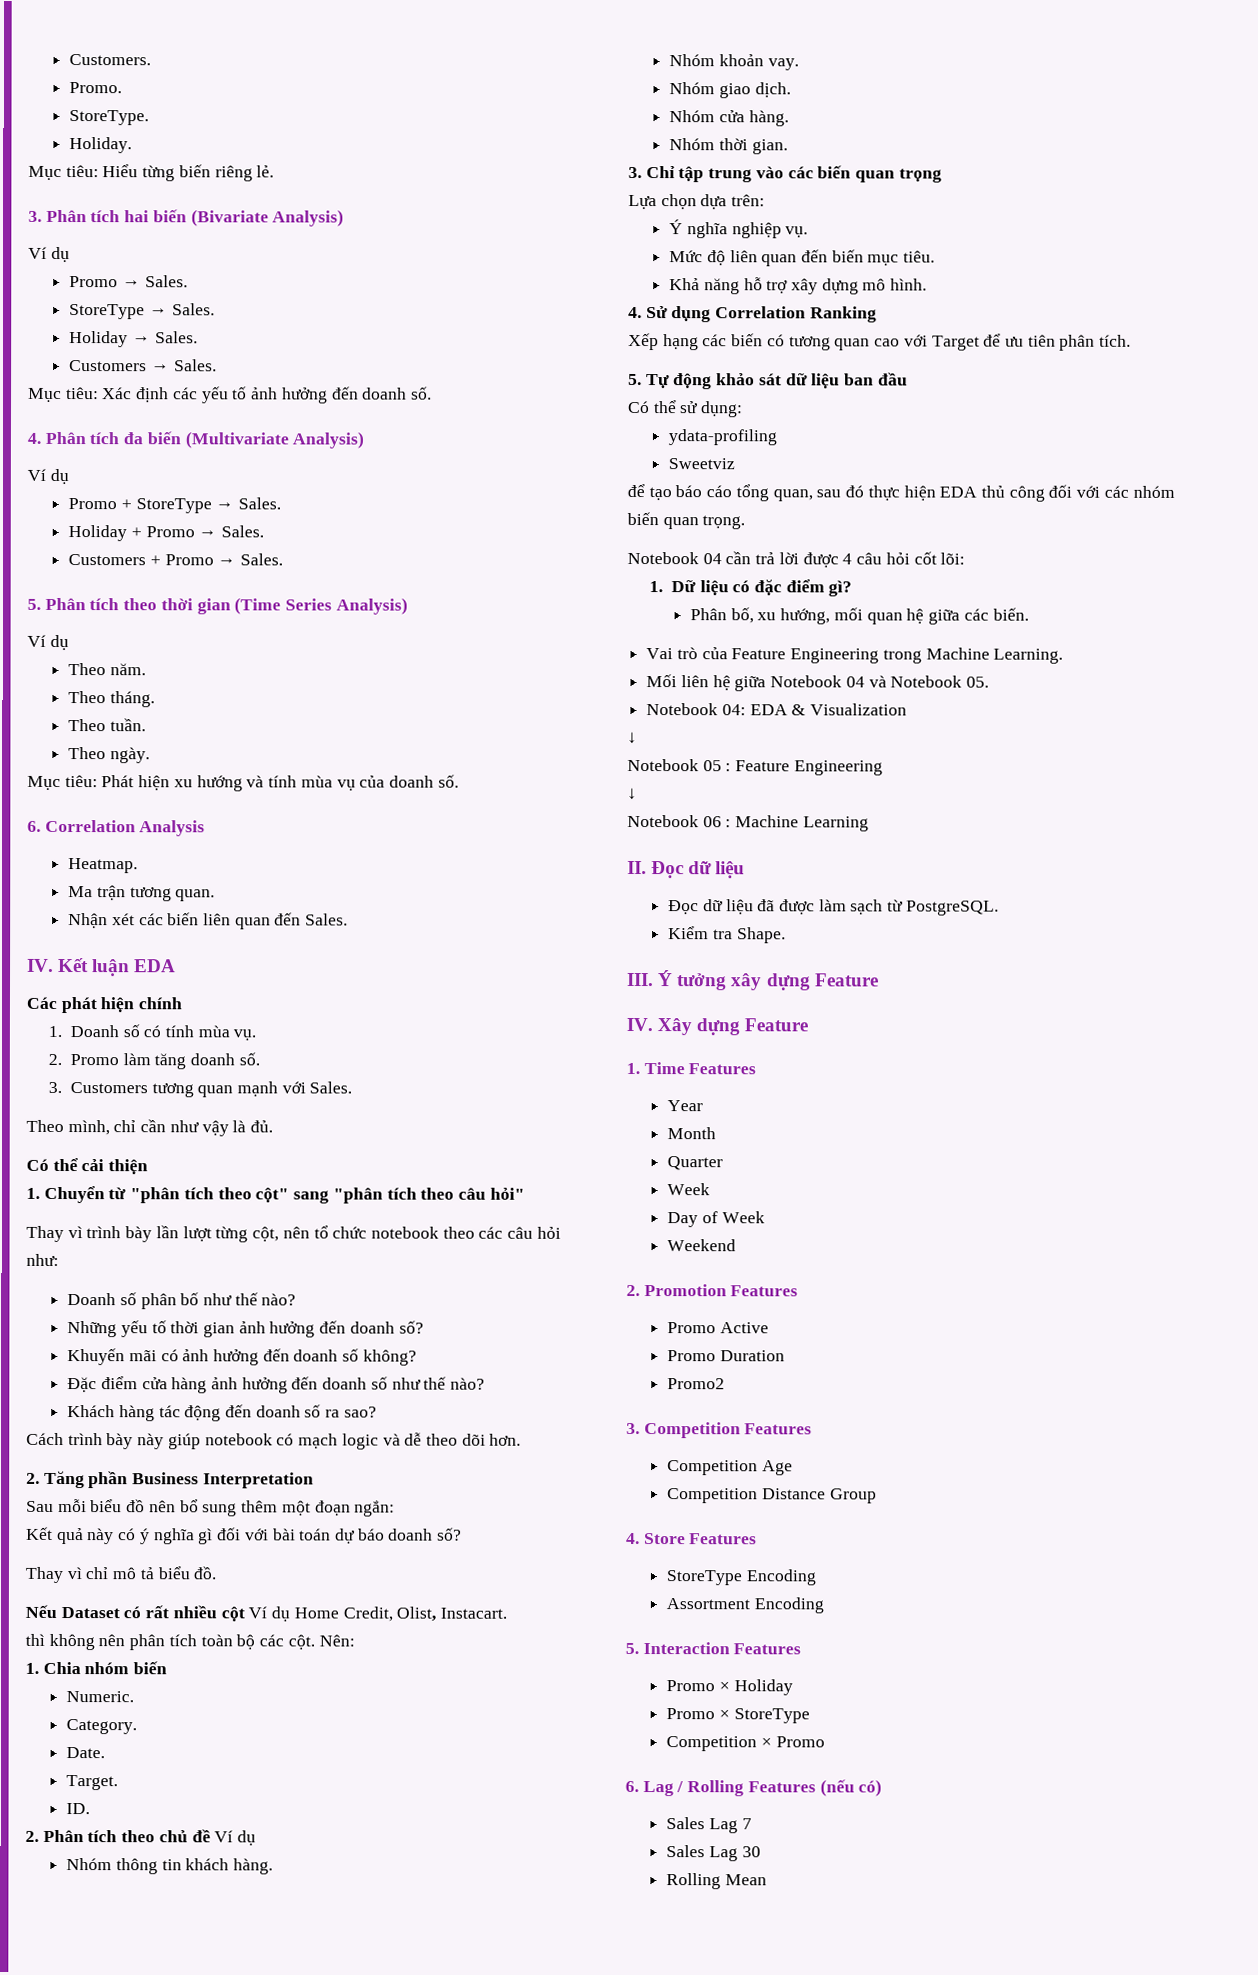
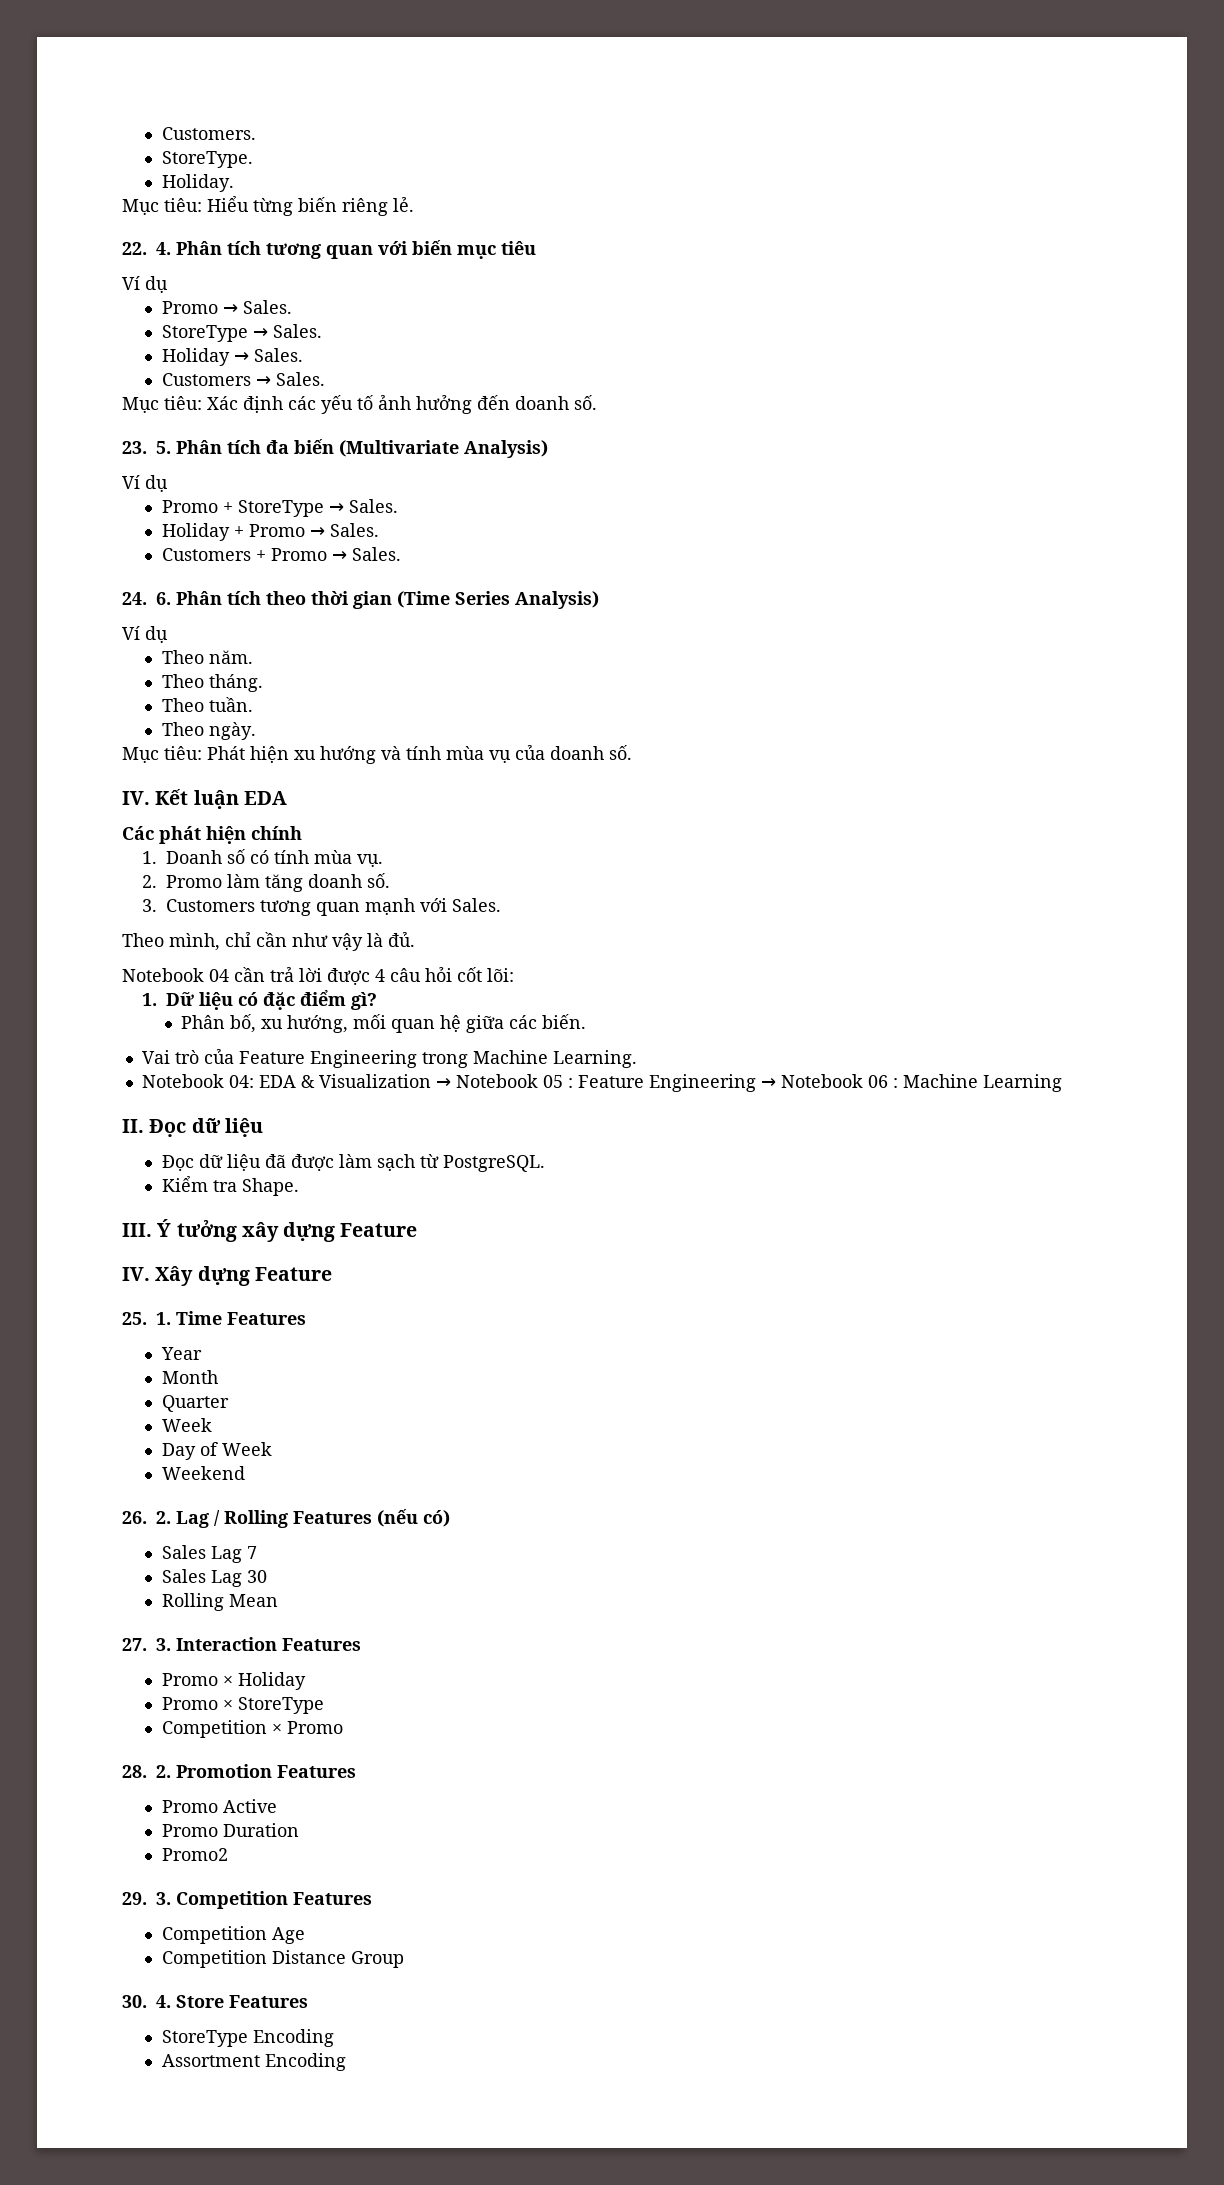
[69,82,123,94] // Promo. -> (256, 133) none
[28,209,345,227] 3. Phân tích hai biến (Bivariate Analysis) -> [122,240,536,259] 22. 4. Phân tích tương quan với biến mục tiêu
[27,432,41,444] 4. -> [122,441,171,454] 23. 5.
[27,598,41,610] 5. -> [122,592,171,605] 24. 6.
[27,819,206,837] [68,858,139,874] [68,885,216,902] [68,912,349,930] // 6. Correlation Analysis // Heatmap. // Ma trận tương quan. // Nhận xét các biến liên quan đến Sales. -> (632, 752) none
[26,1157,149,1175] [26,1185,525,1204] [26,1225,561,1243] [26,1253,59,1267] [67,1292,297,1310] [67,1320,424,1338] [67,1348,417,1366] [67,1376,486,1394] [67,1404,377,1422] [26,1432,522,1450] [26,1470,314,1489] [26,1499,396,1517] [26,1526,463,1545] [25,1566,217,1584] [25,1604,507,1622] [25,1633,355,1651] [25,1661,168,1675] [66,1691,135,1703] [66,1719,138,1735] [66,1747,106,1759] [66,1775,119,1791] [66,1803,91,1815] [25,1829,257,1846] [66,1858,274,1875] [669,54,799,71] [669,82,791,99] [669,110,789,127] [669,138,788,155] [628,165,942,183] [628,194,766,210] [669,219,809,239] [669,249,936,267] [669,277,928,295] [628,306,877,323] [628,332,1132,351] [628,372,908,390] [628,400,744,418] [668,429,778,446] [668,458,736,470] [627,483,1175,502] [627,511,746,530] // Có thể cải thiện // 1. Chuyển từ "phân tích theo cột" sang "phân tích theo câu hỏi" // Thay vì trình bày lần lượt từng cột, nên tổ chức notebook theo các câu hỏi như: // Doanh số phân bố như thế nào? // Những yếu tố thời gian ảnh hưởng đến doanh số? // Khuyến mãi có ảnh hưởng đến doanh số không? // Đặc điểm cửa hàng ảnh hưởng đến doanh số như thế nào? // Khách hàng tác động đến doanh số ra sao? // Cách trình bày này giúp notebook có mạch logic và dễ theo dõi hơn. // 2. Tăng phần Business Interpretation // Sau mỗi biểu đồ nên bổ sung thêm một đoạn ngắn: // Kết quả này có ý nghĩa gì đối với bài toán dự báo doanh số? // Thay vì chỉ mô tả biểu đồ. // Nếu Dataset có rất nhiều cột Ví dụ Home Credit, Olist, Instacart. // thì không nên phân tích toàn bộ các cột. Nên: // 1. Chia nhóm biến // Numeric. // Category. // Date. // Target. // ID. // 2. Phân tích theo chủ đề Ví dụ // Nhóm thông tin khách hàng. // Nhóm khoản vay. // Nhóm giao dịch. // Nhóm cửa hàng. // Nhóm thời gian. // 3. Chỉ tập trung vào các biến quan trọng // Lựa chọn dựa trên: // Ý nghĩa nghiệp vụ. // Mức độ liên quan đến biến mục tiêu. // Khả năng hỗ trợ xây dựng mô hình. // 4. Sử dụng Correlation Ranking // Xếp hạng các biến có tương quan cao với Target để ưu tiên phân tích. // 5. Tự động khảo sát dữ liệu ban đầu // Có thể sử dụng: // ydata-profiling // Sweetviz // để tạo báo cáo tổng quan, sau đó thực hiện EDA thủ công đối với các nhóm biến quan trọng. -> (415, 939) none
[646,674,990,692] // Mối liên hệ giữa Notebook 04 và Notebook 05. -> (637, 1059) none
[627,731,637,744] // ↓ // -> [435,1078,451,1088] →
[627,787,637,800] // ↓ // -> [760,1078,776,1088] →
(809, 1025) none -> [122,1312,147,1325] 25.
[626,1284,799,1297] [667,1322,769,1334] [667,1350,785,1362] [667,1378,726,1390] [626,1422,813,1439] [667,1460,793,1476] [667,1488,877,1504] [626,1532,758,1545] [666,1569,816,1586] [666,1597,824,1614] [625,1642,802,1655] [666,1679,793,1696] [666,1708,810,1724] [666,1736,825,1752] [625,1780,639,1793] 2. Promotion Features // Promo Active // Promo Duration // Promo2 // 3. Competition Features // Competition Age // Competition Distance Group // 4. Store Features // StoreType Encoding // Assortment Encoding // 5. Interaction Features // Promo × Holiday // Promo × StoreType // Competition × Promo // 6. -> [122,1511,171,1524] 26. 2.
(767, 1880) none -> [122,1637,361,1651] [161,1672,306,1690] [161,1697,324,1714] [161,1720,343,1738] [122,1764,356,1778] [161,1799,277,1813] [161,1823,299,1837] [161,1848,228,1861] [122,1891,372,1909] [161,1926,305,1944] [161,1950,404,1968] [122,1995,308,2008] [161,2029,334,2047] [161,2053,346,2071] // 27. 3. Interaction Features // Promo × Holiday // Promo × StoreType // Competition × Promo // 28. 2. Promotion Features // Promo Active // Promo Duration // Promo2 // 29. 3. Competition Features // Competition Age // Competition Distance Group // 30. 4. Store Features // StoreType Encoding // Assortment Encoding

